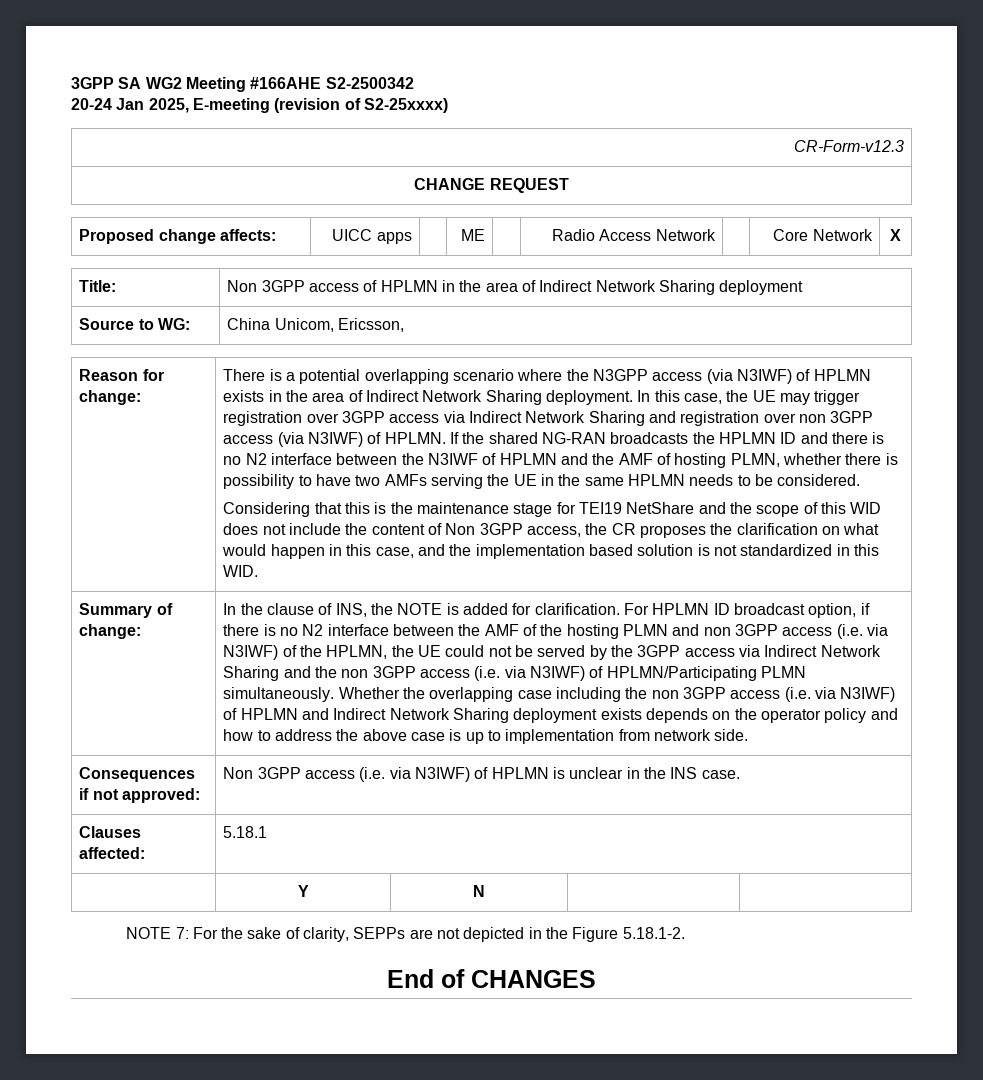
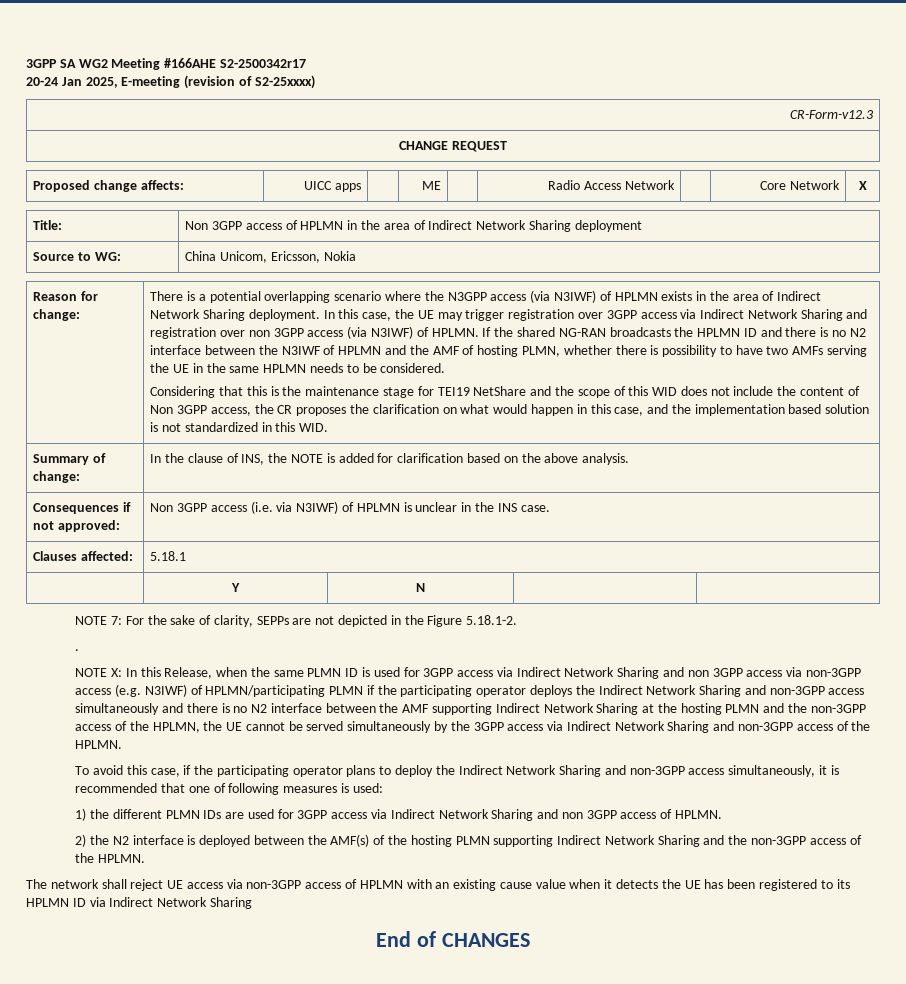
[325,77,414,89] S2-2500342 -> [219,59,306,68] S2-2500342r17
(405, 325) none -> [323,251,356,261] Nokia
[534,603,870,618] [223,624,888,639] [223,645,881,660] [223,666,806,681] [223,687,896,702] [223,708,898,723] [223,729,749,744] clarification. For HPLMN ID broadcast option, if there is no N2 interface between the AMF of the hosting PLMN and non 3GPP access (i.e. via N3IWF) of the HPLMN, the UE could not be served by the 3GPP access via Indirect Network Sharing and the non 3GPP access (i.e. via N3IWF) of HPLMN/Participating PLMN simultaneously. Whether the overlapping case including the non 3GPP access (i.e. via N3IWF) of HPLMN and Indirect Network Sharing deployment exists depends on the operator policy and how to address the above case is up to implementation from network side. -> [397,453,630,465] clarification based on the above analysis.
(685, 933) none -> [75,649,80,651] [75,667,861,679] [75,684,865,697] [75,703,866,715] [75,721,871,733] [75,740,123,749] [75,765,839,777] [75,783,383,795] [75,808,722,821] [75,834,862,847] [75,853,145,863] [26,879,850,891] [26,897,252,909] // . // NOTE X: In this Release, when the same PLMN ID is used for 3GPP access via Indirect Network Sharing and non 3GPP access via non-3GPP access (e.g. N3IWF) of HPLMN/participating PLMN if the participating operator deploys the Indirect Network Sharing and non-3GPP access simultaneously and there is no N2 interface between the AMF supporting Indirect Network Sharing at the hosting PLMN and the non-3GPP access of the HPLMN, the UE cannot be served simultaneously by the 3GPP access via Indirect Network Sharing and non-3GPP access of the HPLMN. // To avoid this case, if the participating operator plans to deploy the Indirect Network Sharing and non-3GPP access simultaneously, it is recommended that one of following measures is used: // 1) the different PLMN IDs are used for 3GPP access via Indirect Network Sharing and non 3GPP access of HPLMN. // 2) the N2 interface is deployed between the AMF(s) of the hosting PLMN supporting Indirect Network Sharing and the non-3GPP access of the HPLMN. // The network shall reject UE access via non-3GPP access of HPLMN with an existing cause value when it detects the UE has been registered to its HPLMN ID via Indirect Network Sharing

